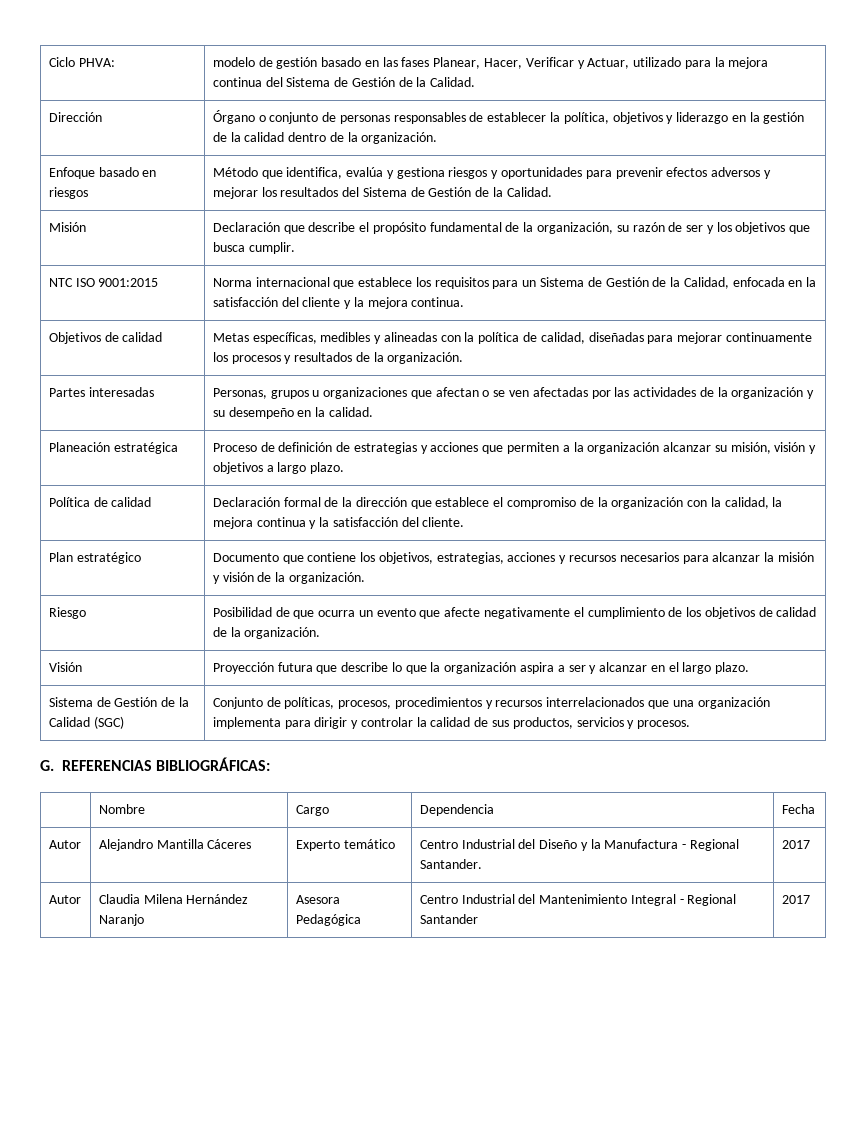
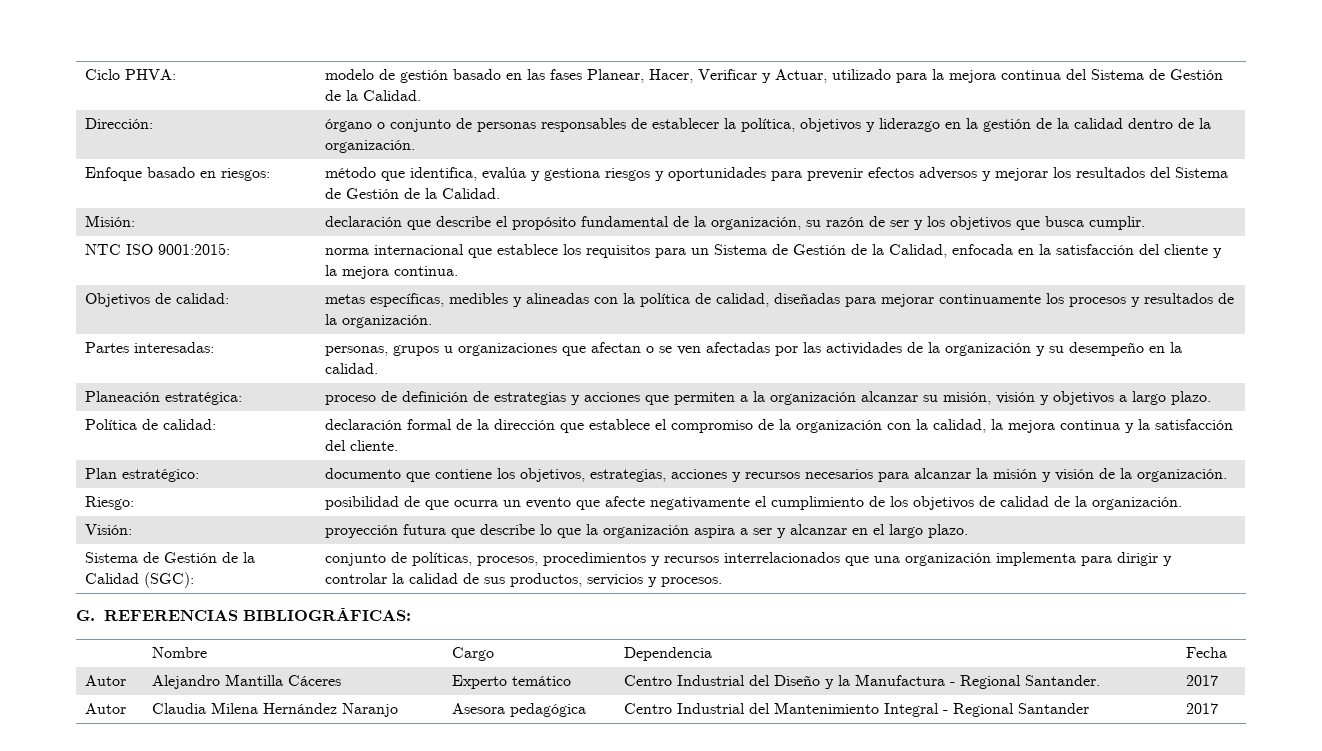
[48,112,102,122] [212,110,255,124] Dirección | Órgano -> [85,118,154,129] [325,119,373,132] Dirección: | órgano
[48,187,88,199] [212,167,258,177] riesgos | Método -> [221,168,271,181] [325,167,377,178] riesgos: | método
[48,222,86,232] [212,222,280,232] Misión | Declaración -> [85,215,136,227] [325,216,403,227] Misión: | declaración
[98,278,159,287] [212,278,252,287] 9001:2015 | Norma -> [158,243,231,255] [325,248,370,255] 9001:2015: | norma
[122,332,163,342] [212,333,249,342] calidad | Metas -> [176,293,230,304] [325,294,366,304] calidad: | metas
[88,387,154,397] [212,388,267,399] interesadas | Personas, -> [134,342,215,353] [325,346,389,356] interesadas: | personas,
[113,442,178,454] [212,443,257,452] estratégica | Proceso -> [165,392,243,405] [325,395,377,405] estratégica: | proceso
[111,497,152,507] [212,497,280,507] calidad | Declaración -> [163,419,217,430] [325,419,403,430] calidad: | declaración
[76,552,141,564] [212,553,279,562] estratégico | Documento -> [122,469,200,482] [325,468,402,479] estratégico: | documento
[48,607,86,619] [212,607,272,617] Riesgo | Posibilidad -> [85,496,135,510] [325,496,400,510] Riesgo: | posibilidad
[48,662,82,672] [212,662,274,674] Visión | Proyección -> [85,524,133,535] [325,525,399,538] Visión: | proyección
[93,716,124,729] [212,697,263,709] (SGC) | Conjunto -> [144,572,195,588] [325,553,387,566] (SGC): | conjunto
[295,914,361,926] Pedagógica -> [510,703,587,717] pedagógica

